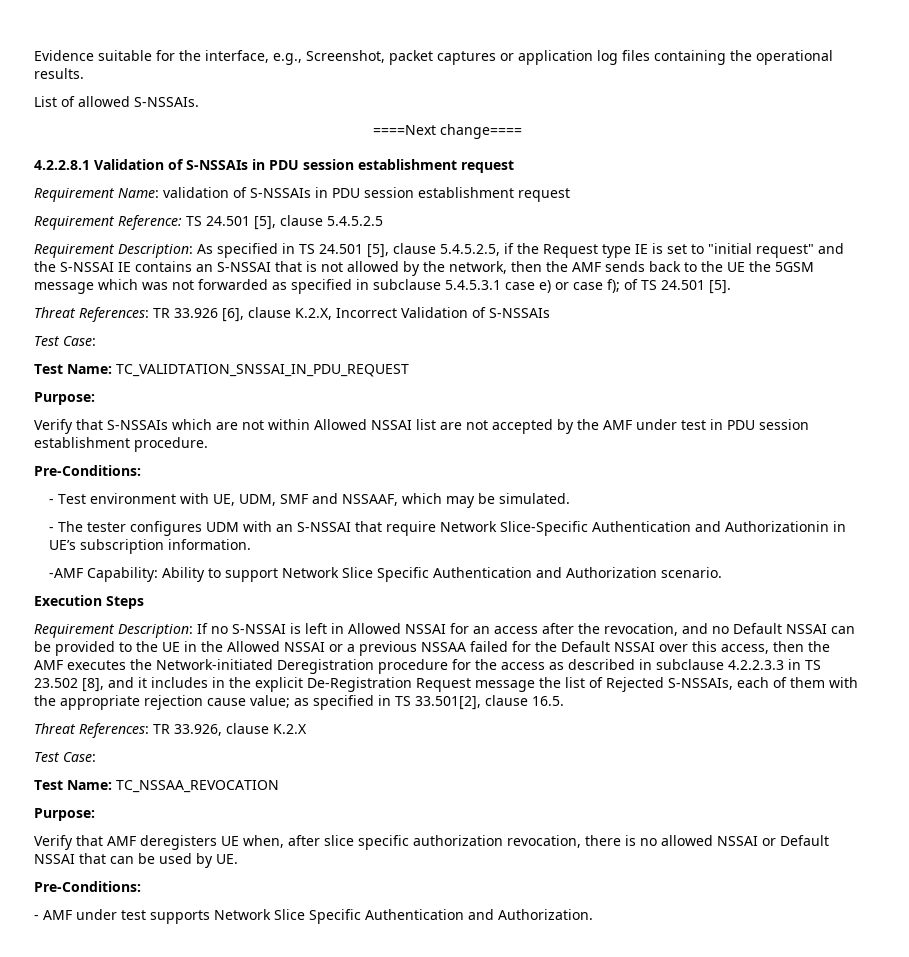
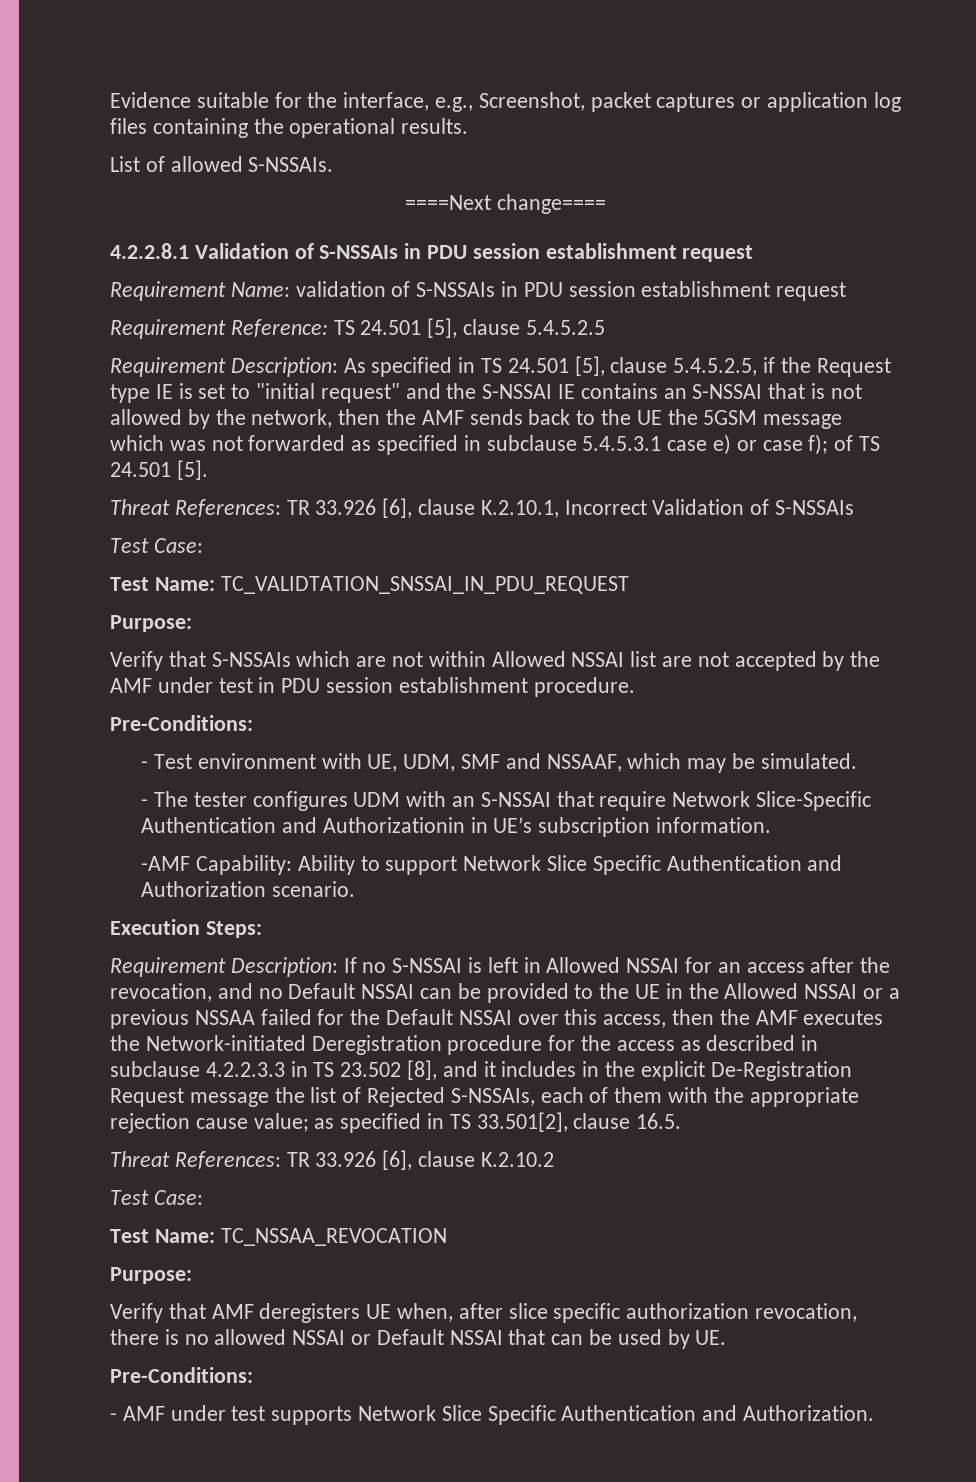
[295,308,332,320] K.2.X, -> [480,500,559,518] K.2.10.1,
[106,596,144,609] Steps -> [205,921,262,938] Steps:
[174,723,307,736] 33.926, clause K.2.X -> [315,1150,554,1170] 33.926 [6], clause K.2.10.2

